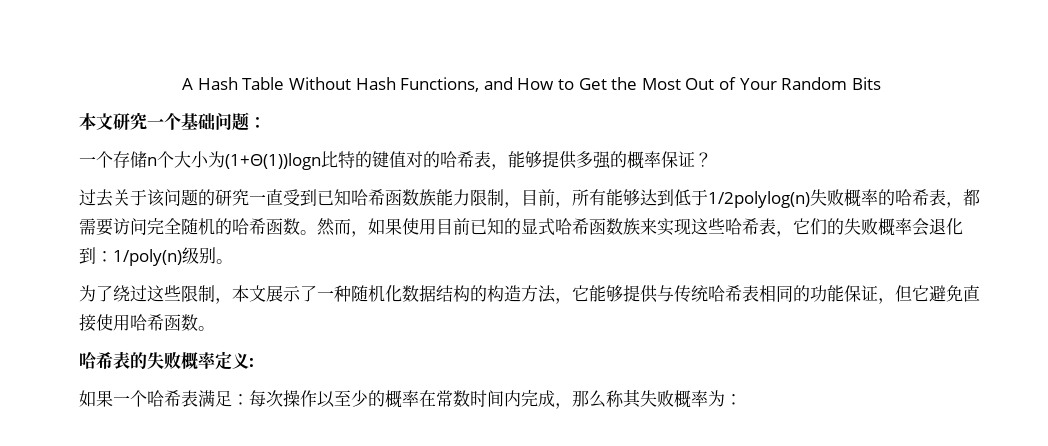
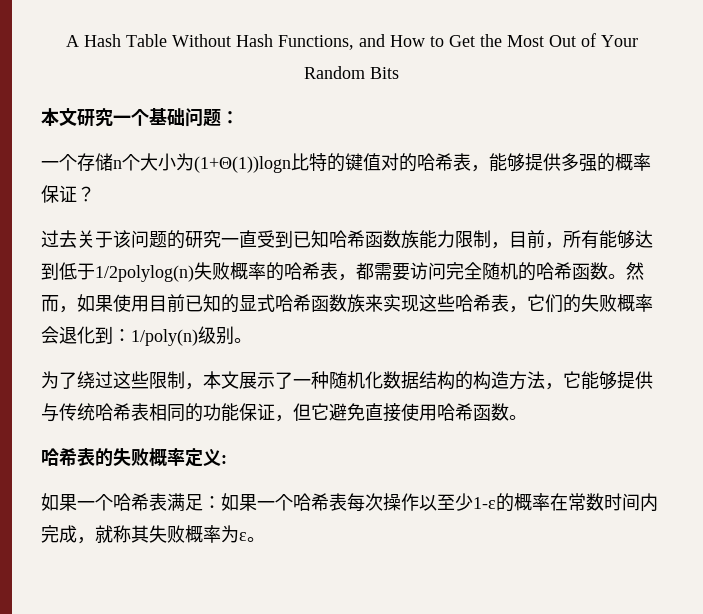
(249, 399) none -> [221,493,347,511] 如果一个哈希表
(368, 398) none -> [473,497,496,509] 1-ε
[572,390,606,408] 那么 -> [95,525,113,543] 就
[725,394,742,405] ： -> [239,532,265,542] ε。

